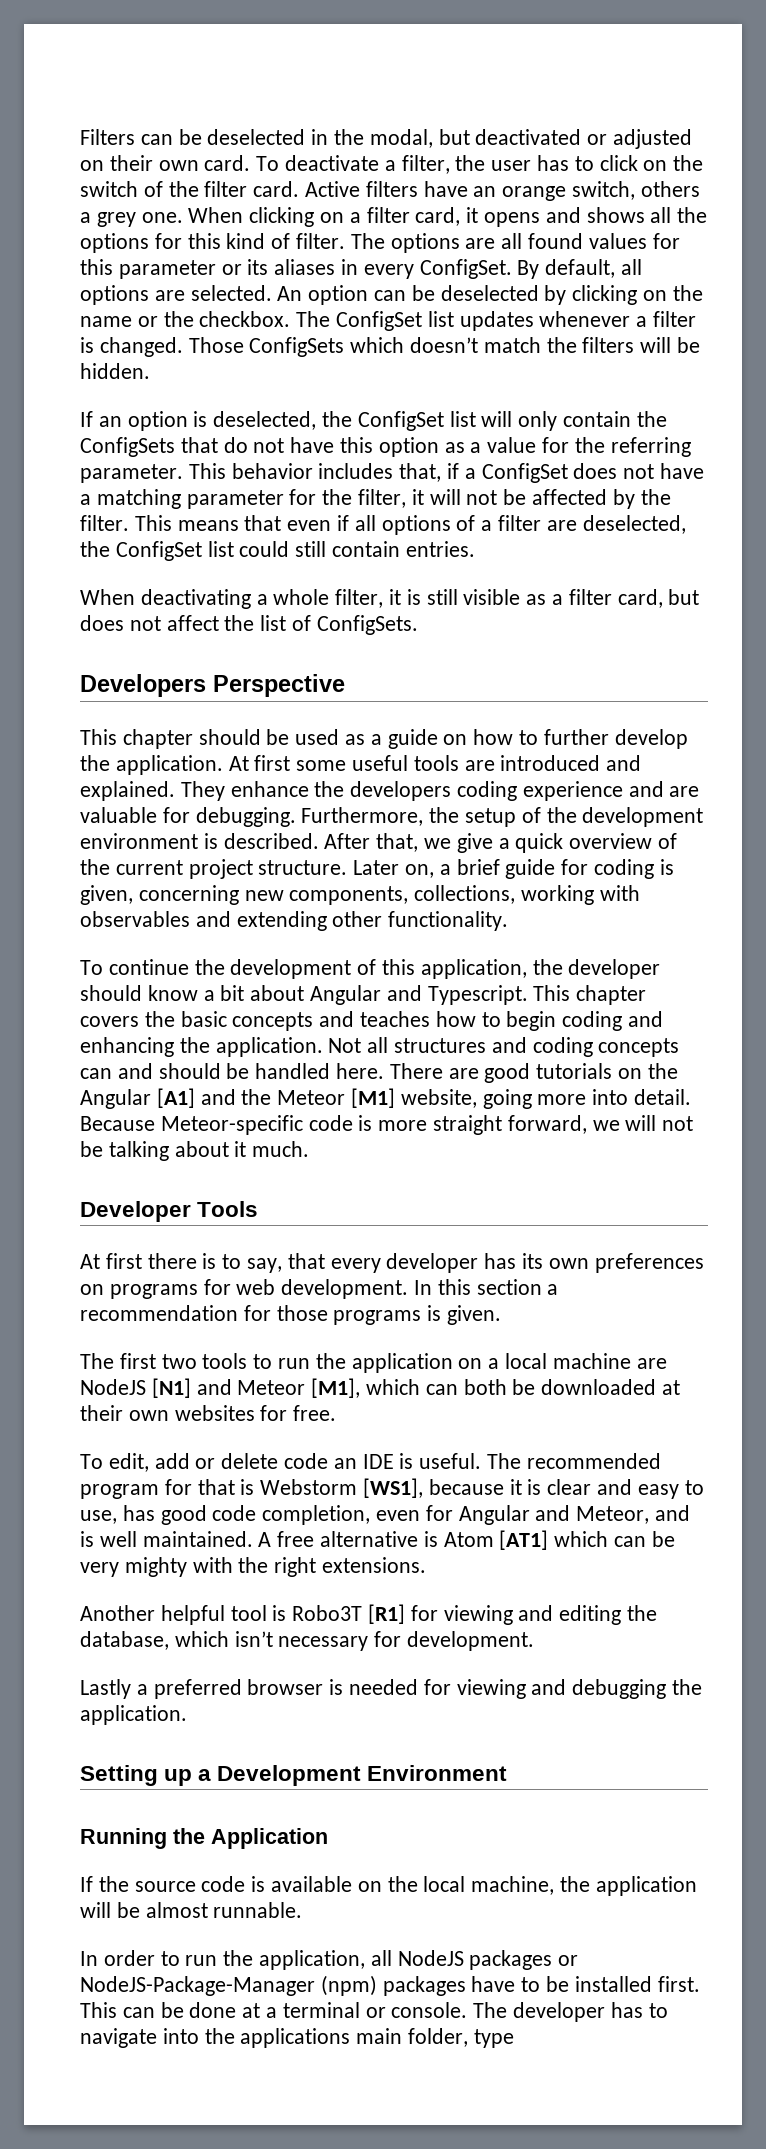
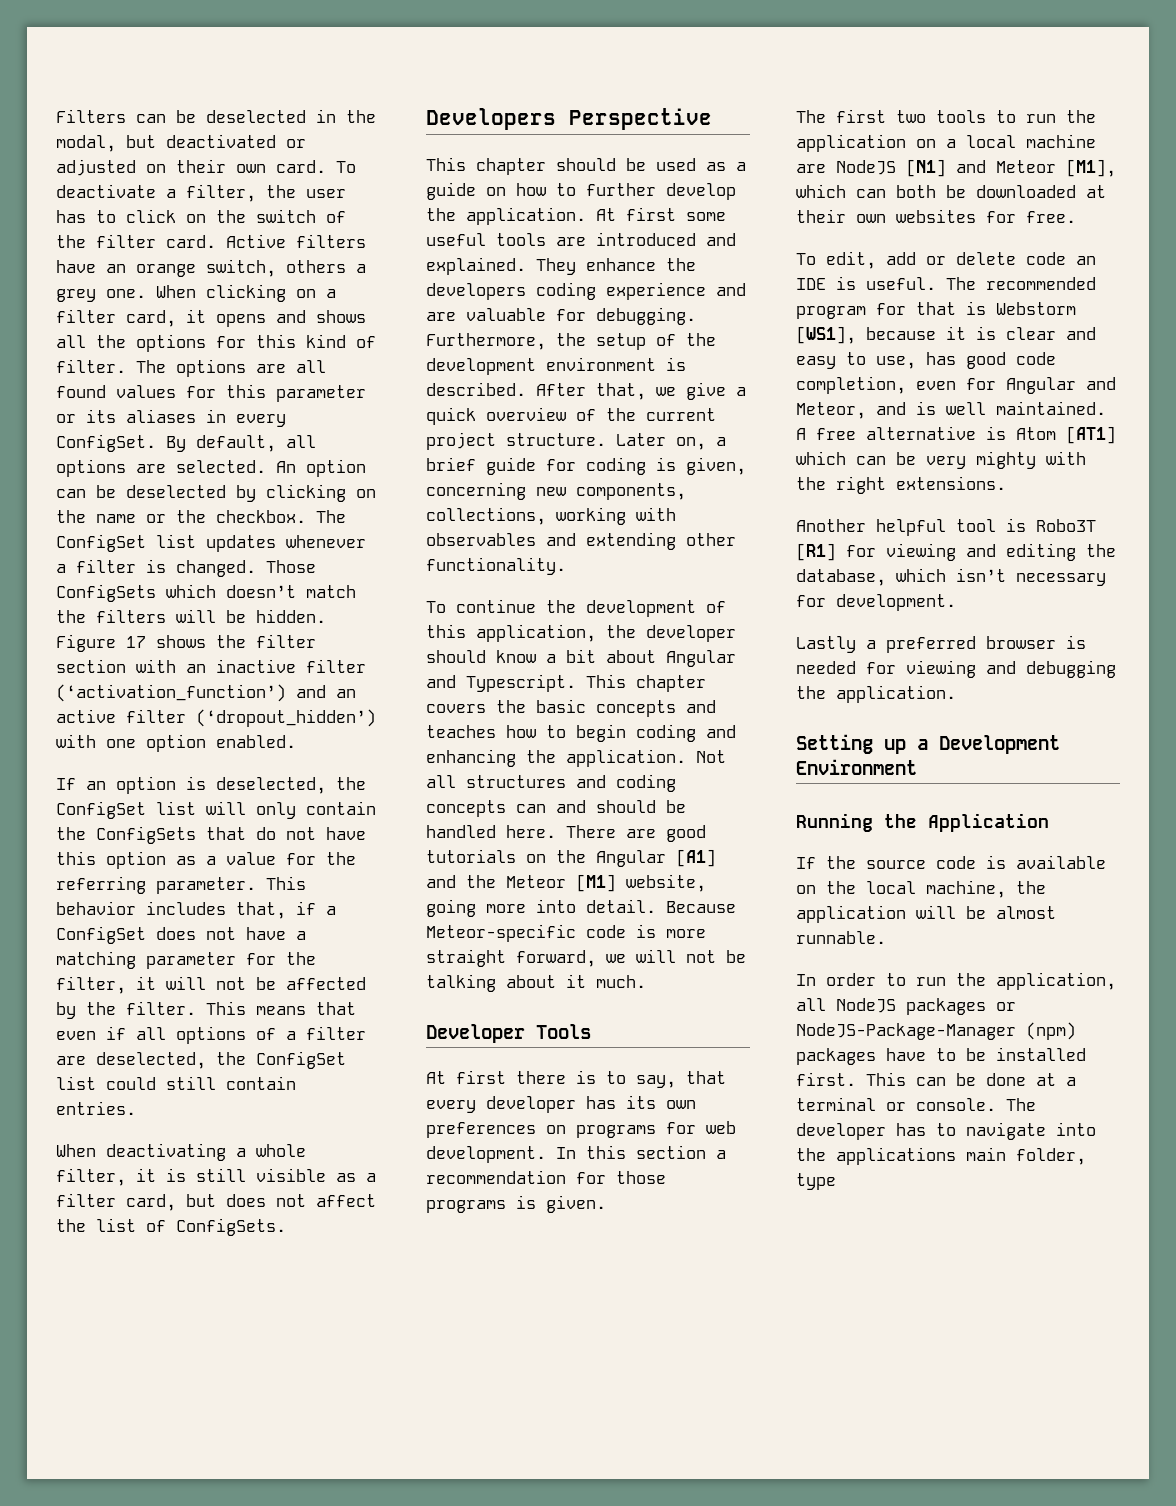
(150, 371) none -> [56,634,316,652] [56,659,366,673] [56,684,356,702] [56,709,376,727] [56,734,296,752] Figure 17 shows the filter section with an inactive filter (‘activation_function’) and an active filter (‘dropout_hidden’) with one option enabled.

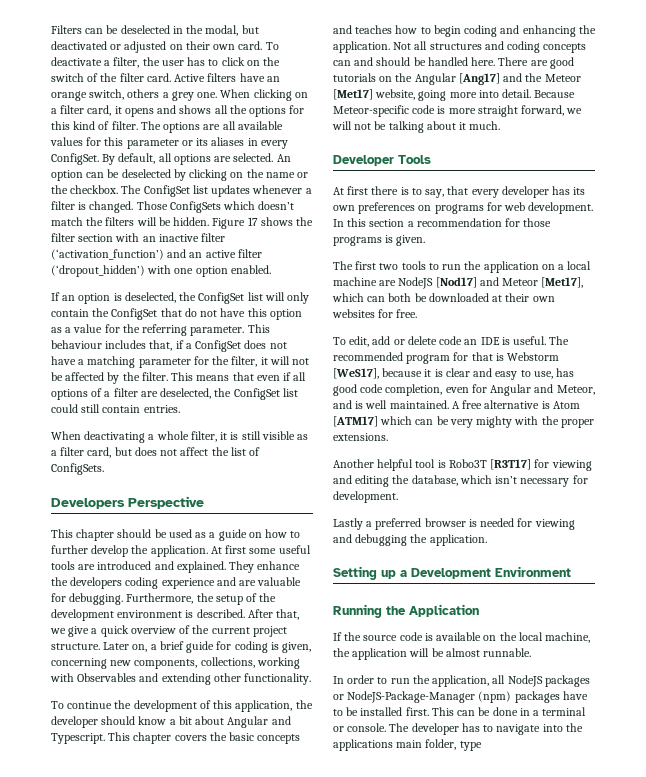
[56,385,106,398] found -> [237,121,283,130] available
[96,826,196,844] ConfigSets -> [111,308,158,320] ConfigSet
[56,901,136,915] behavior -> [51,340,102,349] behaviour
[426,533,536,546] observables -> [77,673,137,682] Observables
[676,849,716,867] [A1] -> [458,73,500,85] [Ang17]
[576,874,616,892] [M1] -> [333,89,373,100] [Met17]
[906,159,946,177] [N1] -> [435,277,477,288] [Nod17]
[1066,159,1116,177] [M1], -> [541,277,584,288] [Met17],
[796,326,856,344] [WS1], -> [333,368,379,379] [WeS17],
[1066,426,1116,444] [AT1] -> [333,416,378,427] [ATM17]
[836,476,886,494] right -> [560,419,594,428] proper
[796,543,836,561] [R1] -> [490,459,532,470] [R3T17]
[1036,1073,1056,1086] at -> [519,708,530,716] in

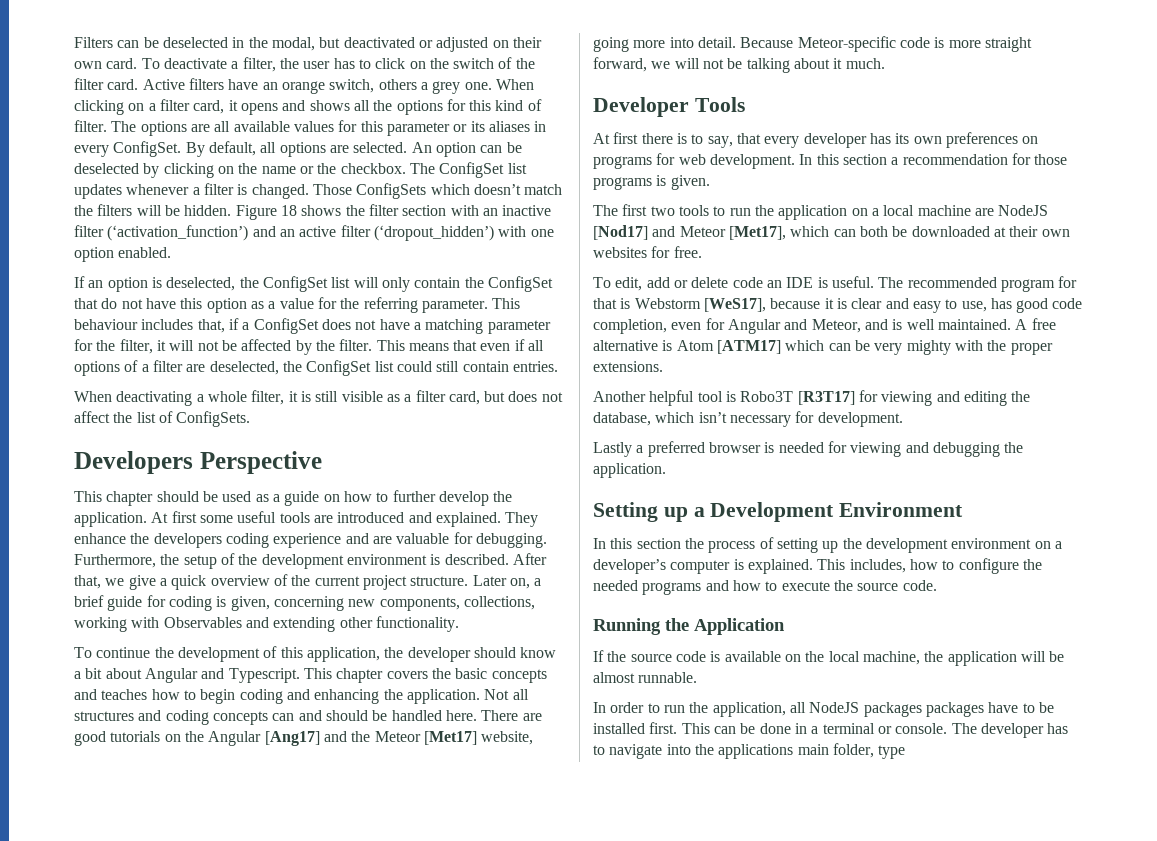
[247,217,258,226] 17 -> [280,205,297,216] 18
(571, 571) none -> [593,537,1062,553] [593,558,1042,574] [593,580,937,595] // In this section the process of setting up the development environment on a developer’s computer is explained. This includes, how to configure the needed programs and how to execute the source code.
[333,691,512,703] or NodeJS-Package-Manager (npm) -> (922, 709) none

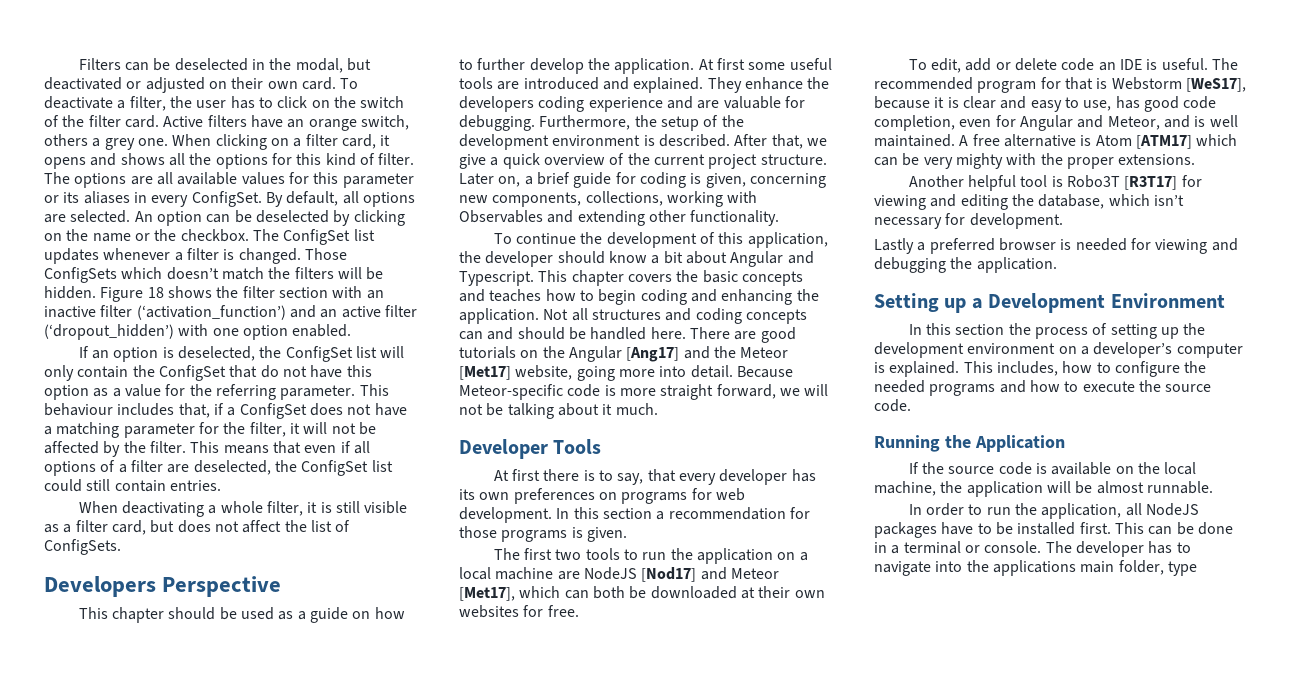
[925,702,984,717] packages -> (937, 530) none

